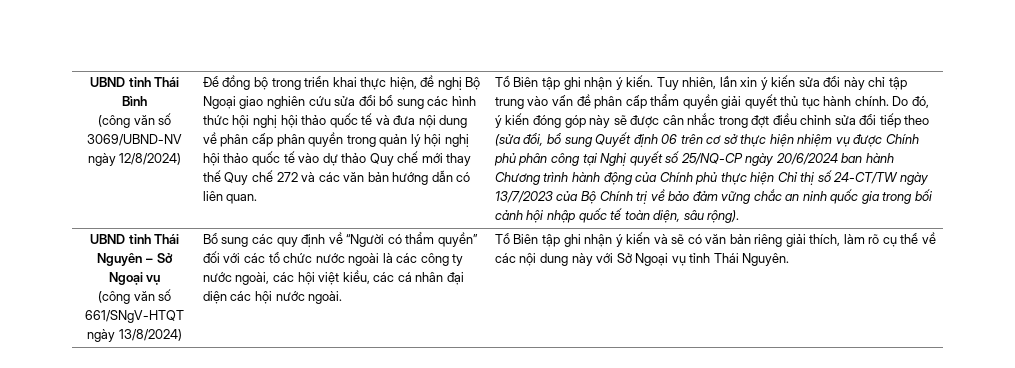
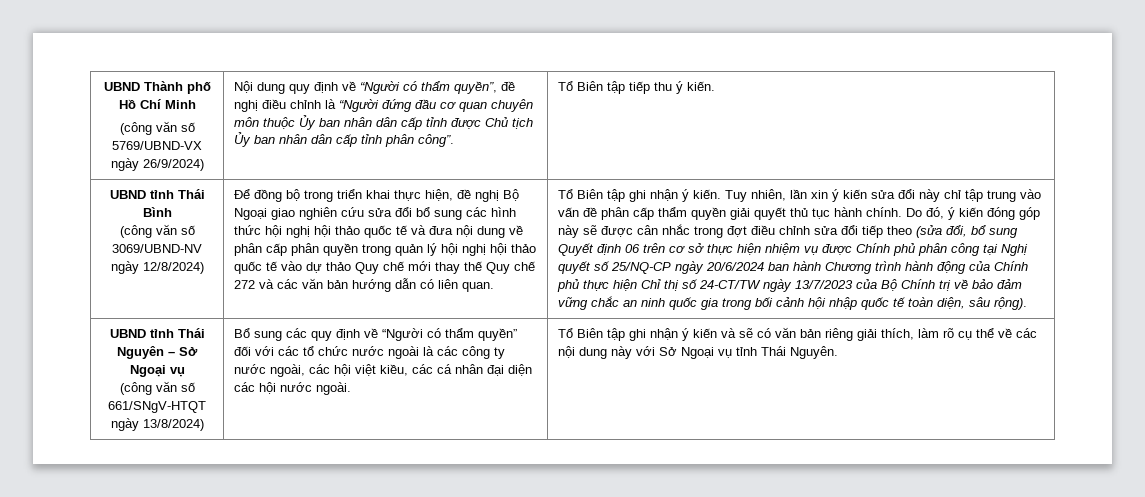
[89,77,125,87] UBND -> [103,81,211,94] [118,99,196,109] [119,121,195,135] [112,141,202,150] [110,158,204,171] [233,81,515,94] [233,99,533,112] [233,115,533,130] [233,132,454,147] [557,81,715,94] [109,190,146,199] UBND Thành phố Hồ Chí Minh // (công văn số 5769/UBND-VX ngày 26/9/2024) | Nội dung quy định về “Người có thẩm quyền”, đề nghị điều chỉnh là “Người đứng đầu cơ quan chuyên môn thuộc Ủy ban nhân dân cấp tỉnh được Chủ tịch Ủy ban nhân dân cấp tỉnh phân công”. | Tổ Biên tập tiếp thu ý kiến. // UBND

